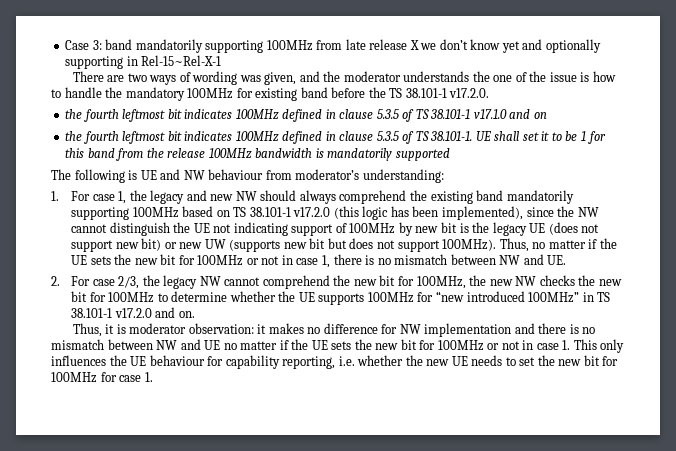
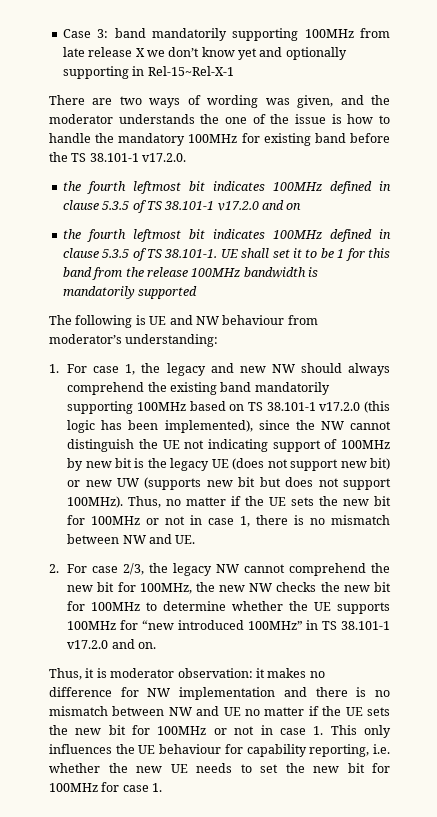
[473,109,507,119] v17.1.0 -> [217,201,259,211] v17.2.0

